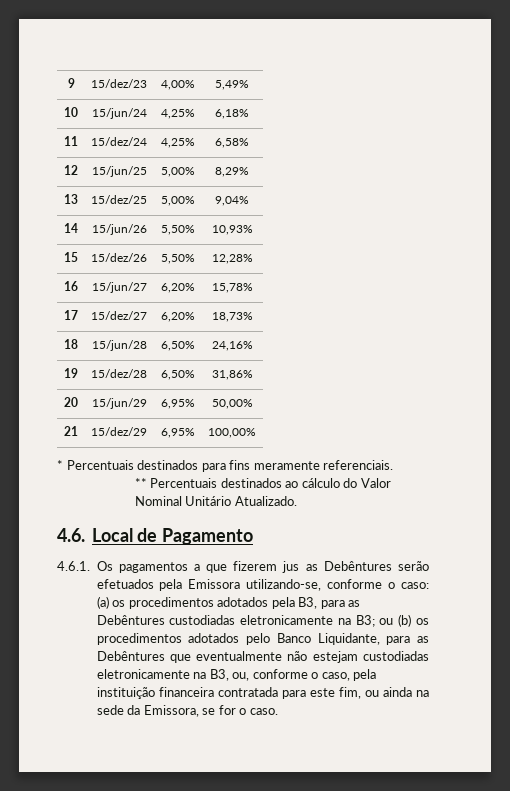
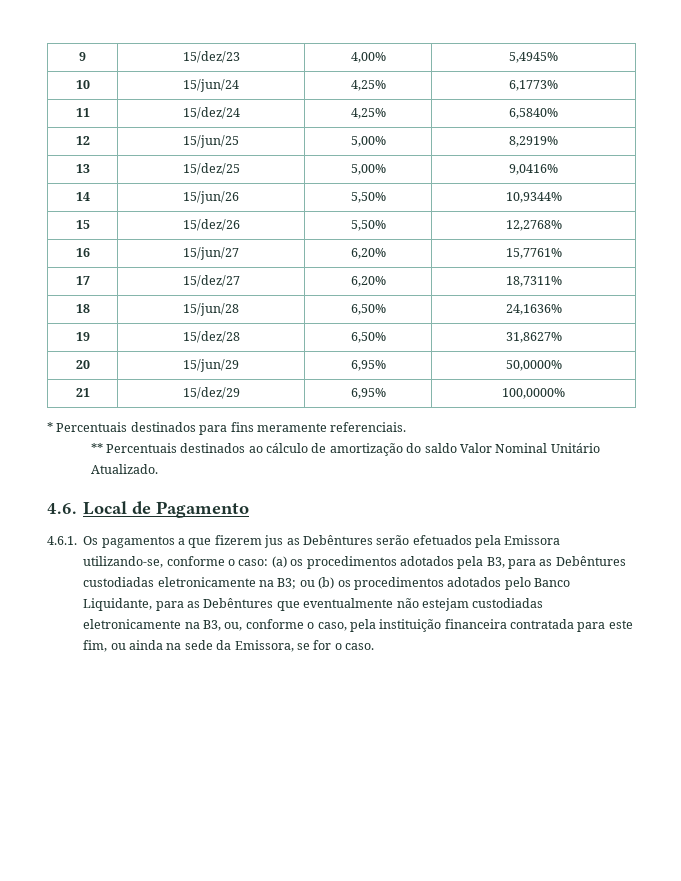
[215,80,250,90] 5,49% -> [509,52,558,63] 5,4945%
[215,109,250,119] 6,18% -> [509,80,558,91] 6,1773%
[215,138,250,148] 6,58% -> [509,108,558,119] 6,5840%
[215,167,250,177] 8,29% -> [509,136,558,147] 8,2919%
[215,196,250,206] 9,04% -> [509,164,558,175] 9,0416%
[211,225,253,235] 10,93% -> [505,192,562,203] 10,9344%
[211,254,253,264] 12,28% -> [505,220,562,231] 12,2768%
[211,283,253,293] 15,78% -> [505,248,562,259] 15,7761%
[211,312,253,322] 18,73% -> [505,276,562,287] 18,7311%
[211,341,253,351] 24,16% -> [505,304,562,315] 24,1636%
[211,370,253,380] 31,86% -> [505,332,562,343] 31,8627%
[211,399,253,409] 50,00% -> [505,360,562,371] 50,0000%
[208,428,256,438] 100,00% -> [502,388,565,399] 100,0000%
[343,478,358,488] do -> [311,443,457,456] de amortização do saldo

